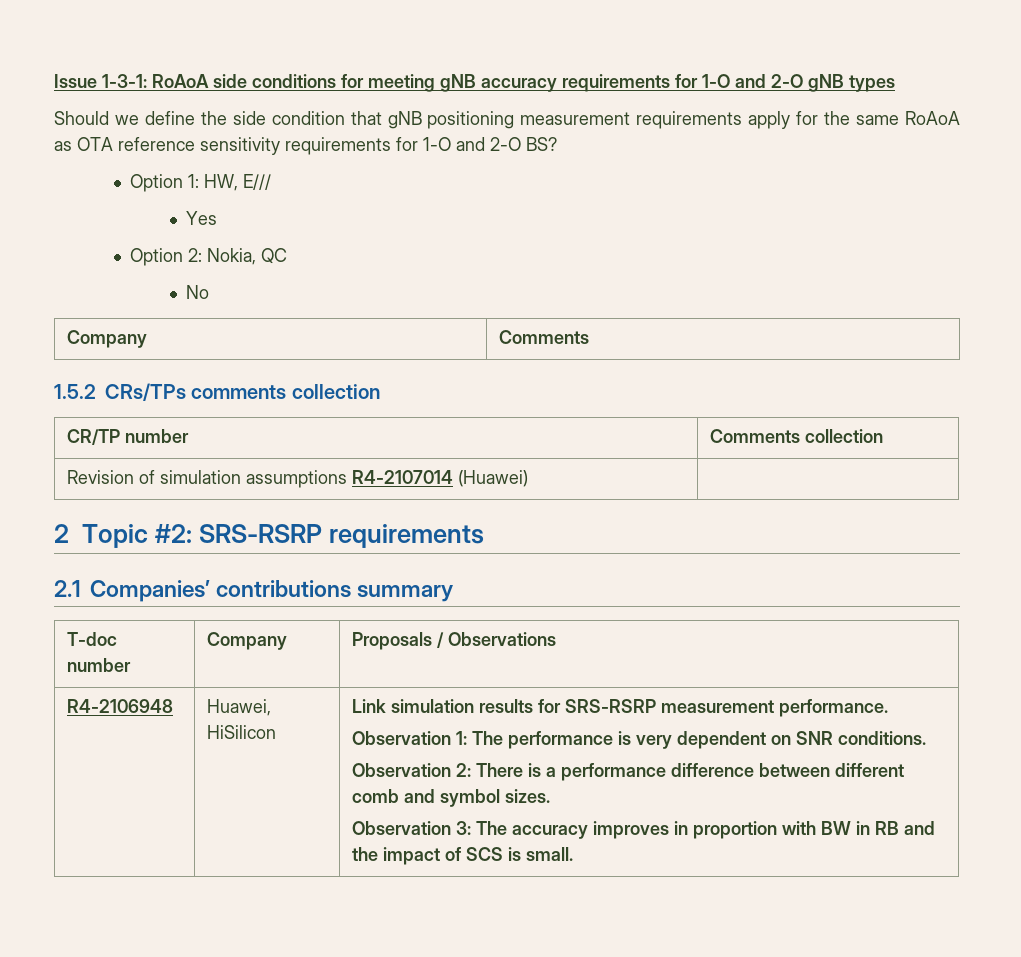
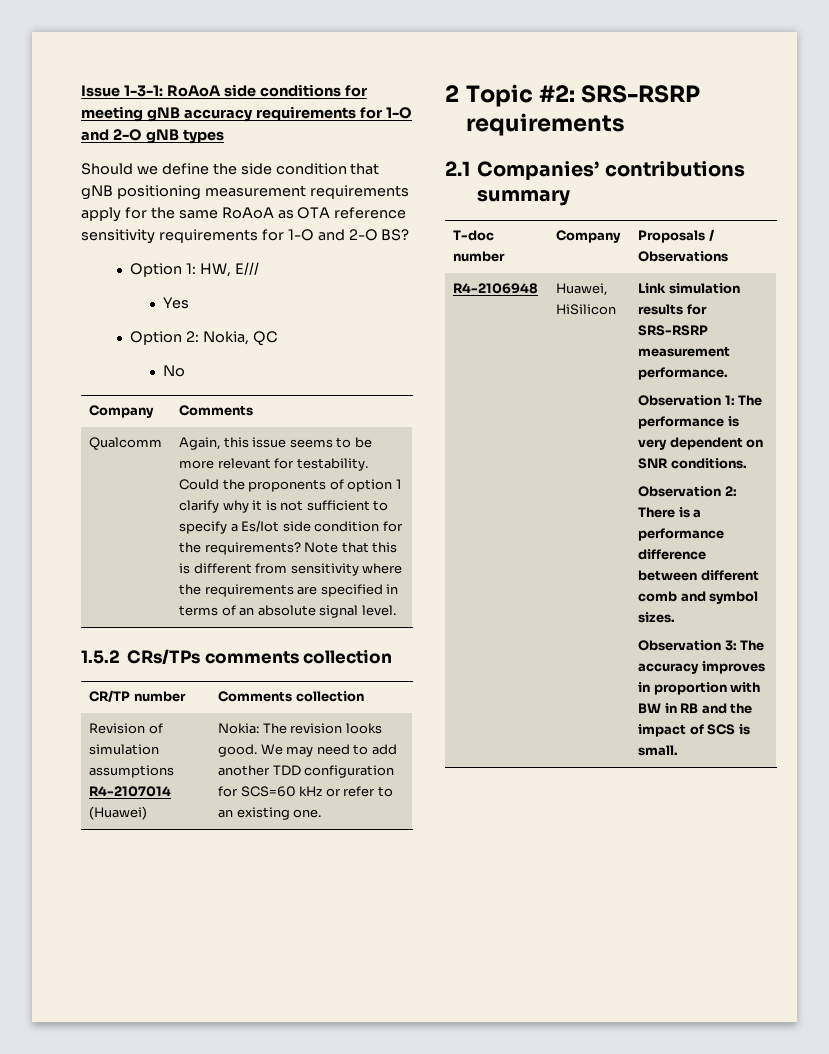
(589, 337) none -> [89,437,163,450] [179,437,372,450] [179,458,368,471] [179,479,401,492] [179,500,389,513] [179,520,403,534] [179,542,398,555] [179,563,403,576] [179,584,399,597] [179,605,396,618] // Qualcomm | Again, this issue seems to be more relevant for testability. Could the proponents of option 1 clarify why it is not sufficient to specify a Es/Iot side condition for the requirements? Note that this is different from sensitivity where the requirements are specified in terms of an absolute signal level.
(528, 478) none -> [218,723,382,734] [218,744,397,757] [218,765,395,778] [218,786,393,797] [218,807,322,820] Nokia: The revision looks good. We may need to add another TDD configuration for SCS=60 kHz or refer to an existing one.

